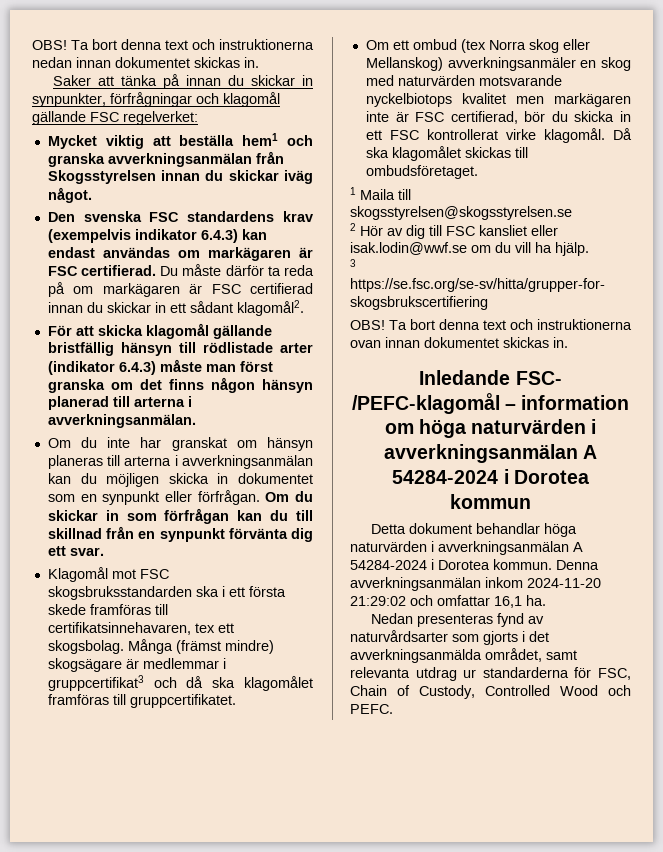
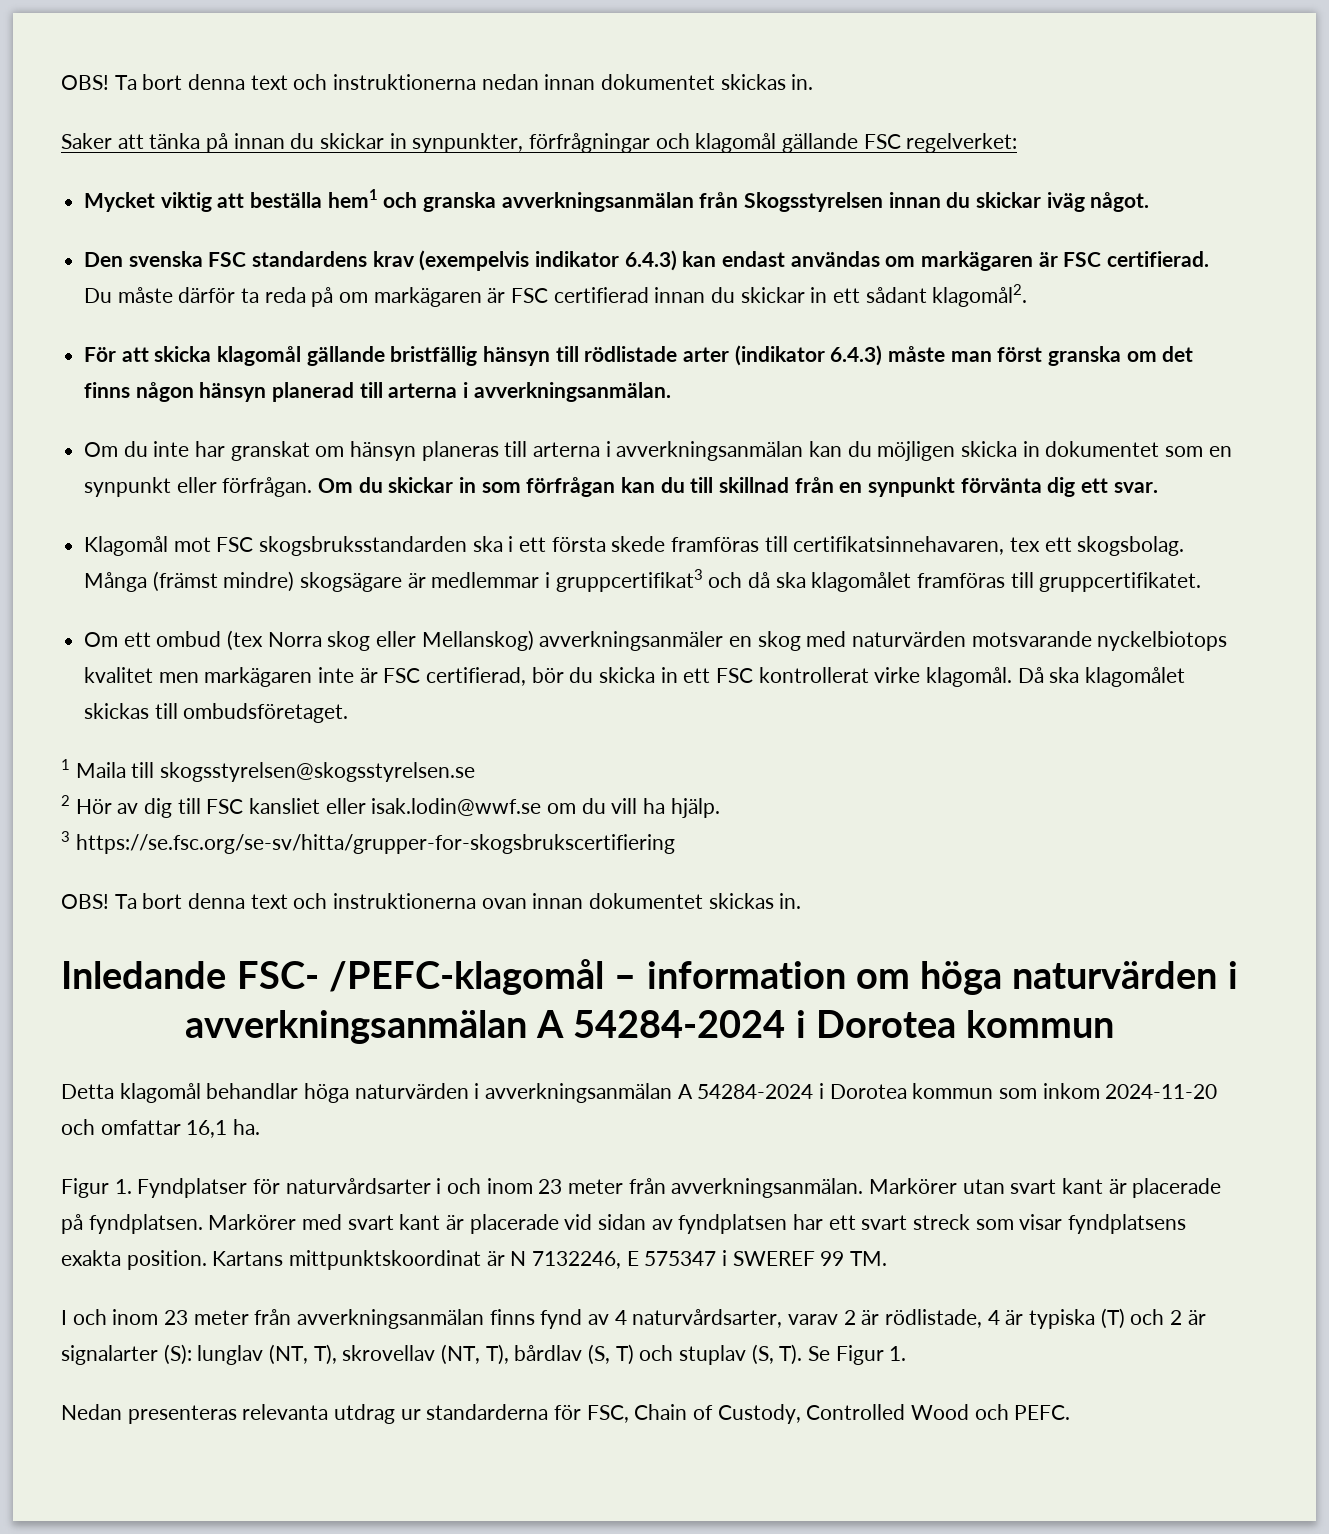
[409,523,473,534] dokument -> [119,1083,201,1103] klagomål
[493,559,599,570] [350,577,481,591] kommun. Denna avverkningsanmälan -> [912,1083,1038,1099] kommun som
[350,596,406,606] 21:29:02 -> (1218, 1091) none
[371,613,545,627] [350,630,549,645] [350,648,577,663] Nedan presenteras fynd av naturvårdsarter som gjorts i det avverkningsanmälda området, samt -> [61,1178,1222,1198] [61,1214,1187,1234] [61,1250,888,1270] [61,1308,1206,1329] [61,1344,907,1365] [61,1404,237,1424] Figur 1. Fyndplatser för naturvårdsarter i och inom 23 meter från avverkningsanmälan. Markörer utan svart kant är placerade på fyndplatsen. Markörer med svart kant är placerade vid sidan av fyndplatsen har ett svart streck som visar fyndplatsens exakta position. Kartans mittpunktskoordinat är N 7132246, E 575347 i SWEREF 99 TM. // I och inom 23 meter från avverkningsanmälan finns fynd av 4 naturvårdsarter, varav 2 är rödlistade, 4 är typiska (T) och 2 är signalarter (S): lunglav (NT, T), skrovellav (NT, T), bårdlav (S, T) och stuplav (S, T). Se Figur 1. // Nedan presenteras

